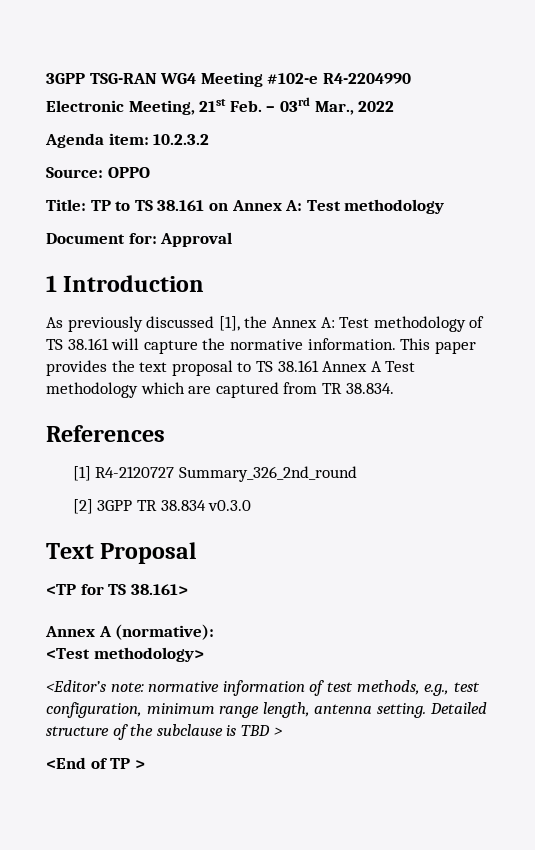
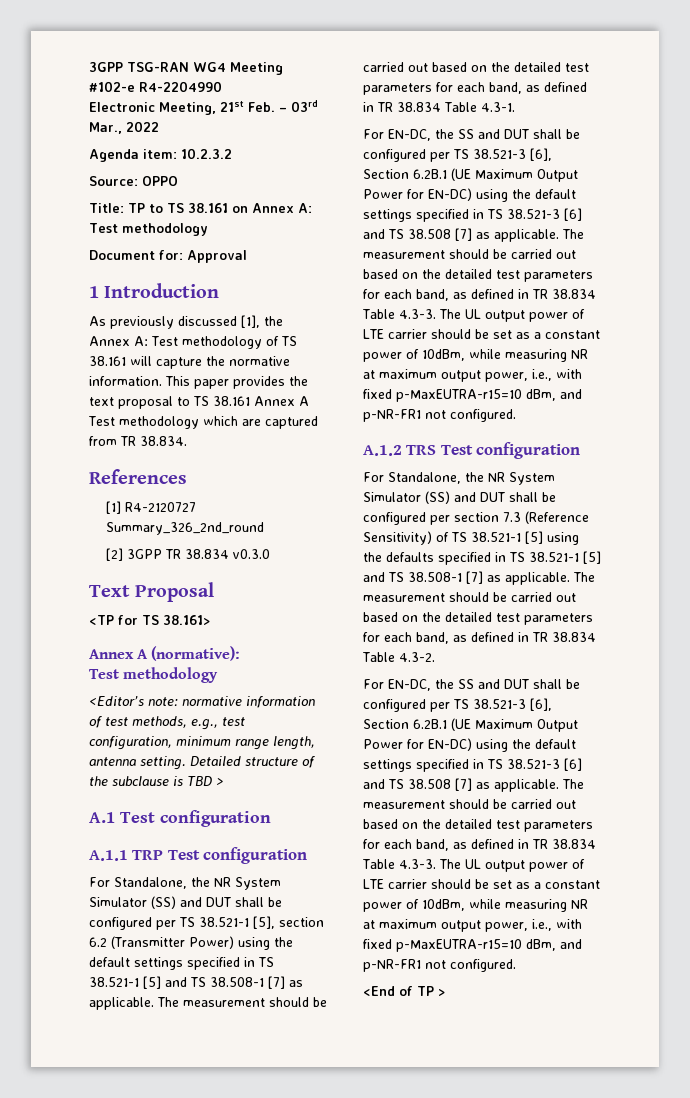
[46,647,204,662] <Test methodology> -> [89,667,219,683] Test methodology
(282, 731) none -> [89,810,271,827] [89,847,308,864] [89,877,281,890] [89,896,282,909] [89,916,324,930] [89,936,293,950] [89,957,274,970] [89,976,303,989] [89,997,327,1010] [363,62,589,72] [363,82,587,95] [363,102,515,112] [363,129,580,141] [363,148,552,162] [363,168,578,182] [363,188,576,202] [363,208,582,222] [363,228,584,242] [363,249,576,259] [363,269,593,282] [363,289,596,301] [362,309,585,322] [363,329,600,339] [363,349,588,362] [363,369,582,382] [363,389,582,402] [363,409,516,422] [363,442,581,459] [363,472,555,485] [363,491,556,504] [363,511,589,525] [363,531,579,545] [363,551,601,565] [363,571,595,585] [363,592,576,602] [363,612,593,625] [363,632,596,644] [362,652,435,662] [363,679,580,691] [363,698,552,712] [363,718,578,732] [363,738,576,752] [363,758,582,772] [363,778,584,792] [363,799,576,809] [363,819,593,832] [363,839,596,851] [362,859,585,872] [363,879,600,889] [363,899,588,912] [363,919,582,932] [363,939,582,952] [363,959,516,972] // A.1 Test configuration // A.1.1 TRP Test configuration // For Standalone, the NR System Simulator (SS) and DUT shall be configured per TS 38.521-1 [5], section 6.2 (Transmitter Power) using the default settings specified in TS 38.521-1 [5] and TS 38.508-1 [7] as applicable. The measurement should be carried out based on the detailed test parameters for each band, as defined in TR 38.834 Table 4.3-1. // For EN-DC, the SS and DUT shall be configured per TS 38.521-3 [6], Section 6.2B.1 (UE Maximum Output Power for EN-DC) using the default settings specified in TS 38.521-3 [6] and TS 38.508 [7] as applicable. The measurement should be carried out based on the detailed test parameters for each band, as defined in TR 38.834 Table 4.3-3. The UL output power of LTE carrier should be set as a constant power of 10dBm, while measuring NR at maximum output power, i.e., with fixed p-MaxEUTRA-r15=10 dBm, and p-NR-FR1 not configured. // A.1.2 TRS Test configuration // For Standalone, the NR System Simulator (SS) and DUT shall be configured per section 7.3 (Reference Sensitivity) of TS 38.521-1 [5] using the defaults specified in TS 38.521-1 [5] and TS 38.508-1 [7] as applicable. The measurement should be carried out based on the detailed test parameters for each band, as defined in TR 38.834 Table 4.3-2. // For EN-DC, the SS and DUT shall be configured per TS 38.521-3 [6], Section 6.2B.1 (UE Maximum Output Power for EN-DC) using the default settings specified in TS 38.521-3 [6] and TS 38.508 [7] as applicable. The measurement should be carried out based on the detailed test parameters for each band, as defined in TR 38.834 Table 4.3-3. The UL output power of LTE carrier should be set as a constant power of 10dBm, while measuring NR at maximum output power, i.e., with fixed p-MaxEUTRA-r15=10 dBm, and p-NR-FR1 not configured.

